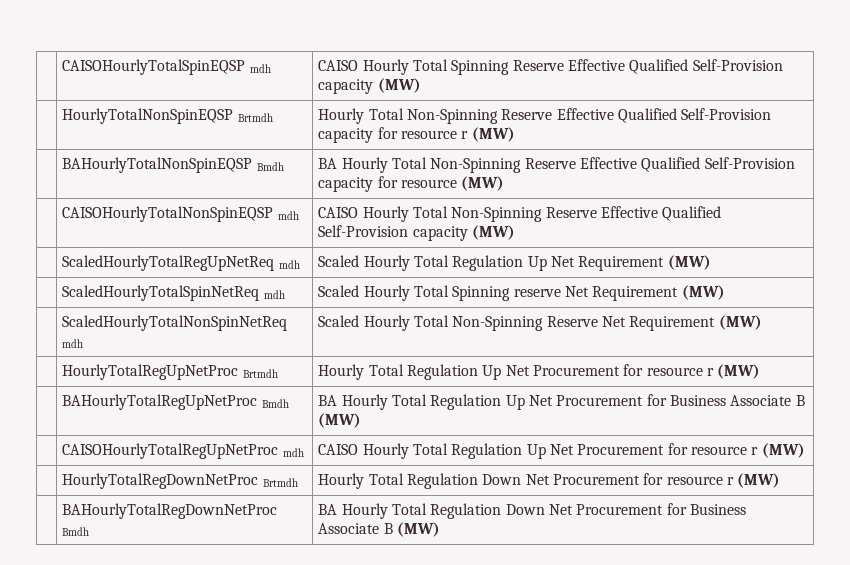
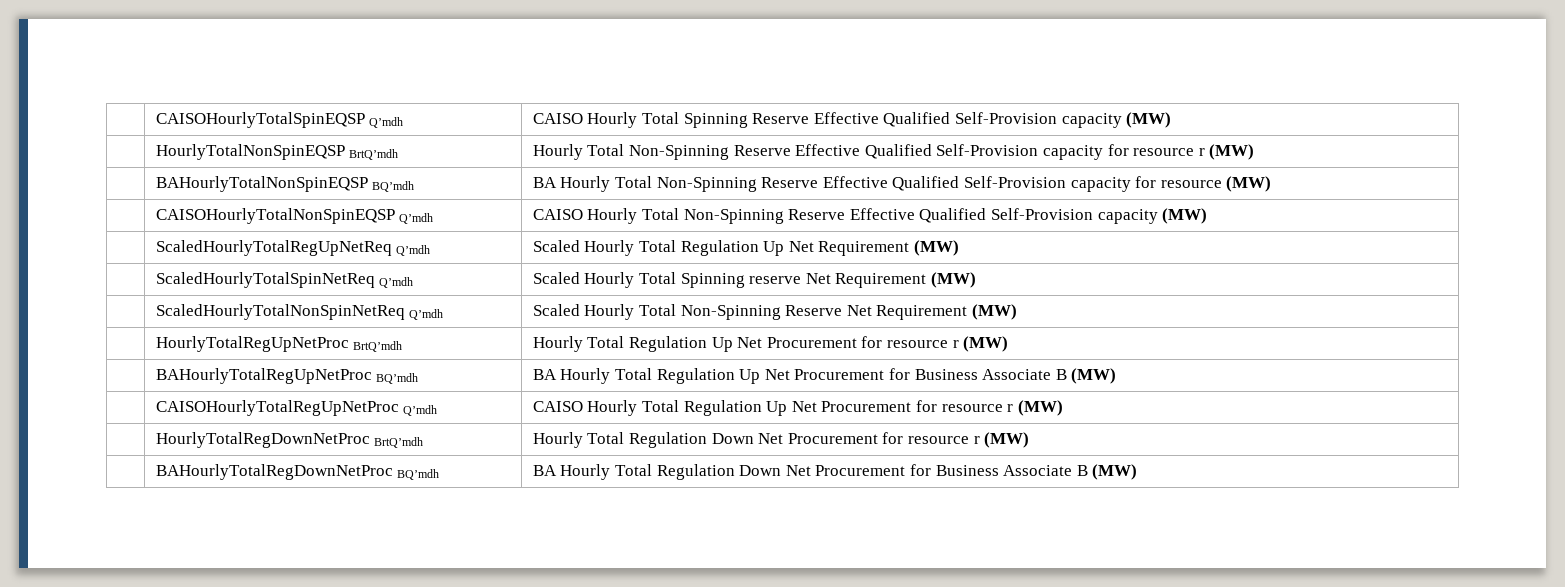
[249,64,271,73] mdh -> [369,117,404,128] Q’mdh
[237,113,273,122] Brtmdh -> [349,149,399,160] BrtQ’mdh
[256,162,284,171] Bmdh -> [372,181,415,192] BQ’mdh
[277,211,299,220] mdh -> [399,213,434,224] Q’mdh
[278,260,300,269] mdh -> [396,245,431,256] Q’mdh
[263,290,285,299] mdh -> [379,277,414,288] Q’mdh
[62,339,84,348] mdh -> [409,309,444,320] Q’mdh
[242,369,278,378] Brtmdh -> [353,341,403,352] BrtQ’mdh
[261,399,289,408] Bmdh -> [376,373,419,384] BQ’mdh
[282,448,304,457] mdh -> [403,405,438,416] Q’mdh
[262,478,298,487] Brtmdh -> [374,437,424,448] BrtQ’mdh
[62,527,90,536] Bmdh -> [397,469,440,480] BQ’mdh

